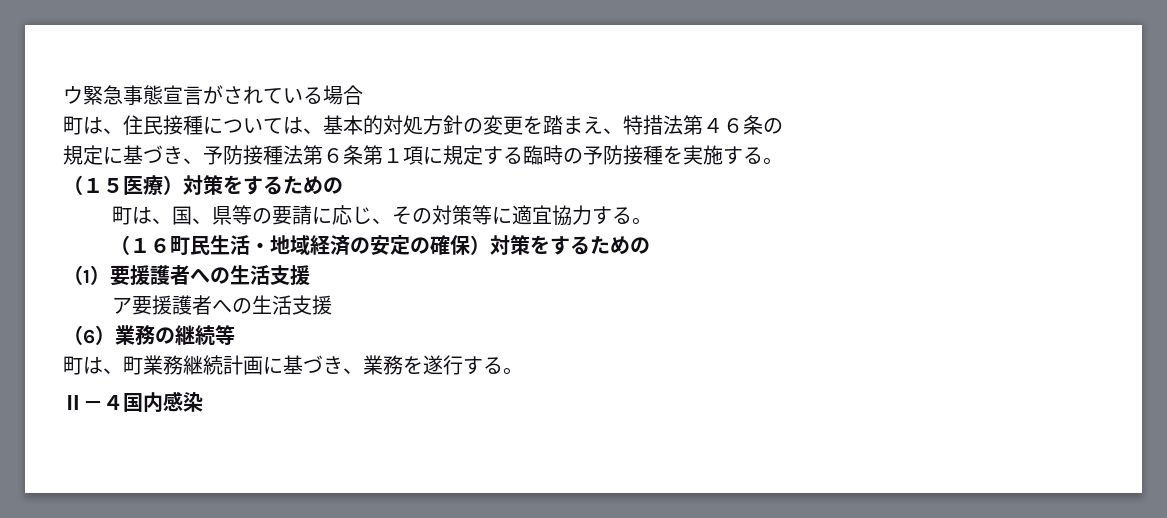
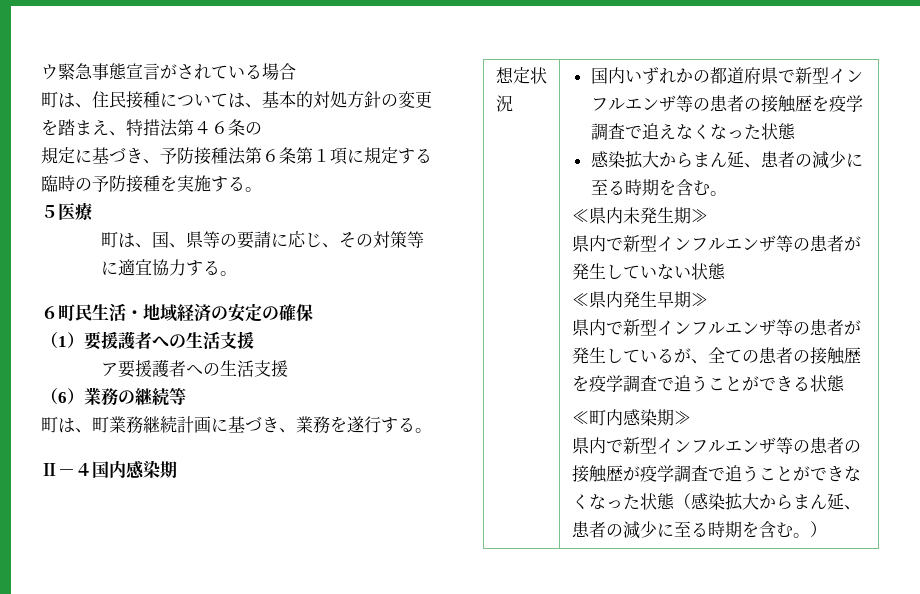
[63,175,103,195] （１ -> (262, 189) none
[163,175,343,195] ）対策をするための -> (93, 211) none
[110,235,151,255] （１ -> (237, 273) none
[470,235,651,255] ）対策をするための -> (313, 312) none
(203, 402) none -> [160,461,177,478] [495,67,547,84] [495,95,513,112] [590,67,863,84] [590,95,863,113] [590,123,796,140] [590,151,863,169] [590,179,727,196] [571,207,708,224] [571,235,861,252] [571,263,726,280] [571,291,708,308] [571,319,861,336] [571,347,861,365] [571,375,845,392] [571,409,691,426] [571,437,861,454] [571,465,861,483] [571,493,861,511] [571,521,827,539] 期 // 想定状況 | 国内いずれかの都道府県で新型インフルエンザ等の患者の接触歴を疫学調査で追えなくなった状態 // 感染拡大からまん延、患者の減少に至る時期を含む。 // ≪県内未発生期≫ // 県内で新型インフルエンザ等の患者が発生していない状態 // ≪県内発生早期≫ // 県内で新型インフルエンザ等の患者が発生しているが、全ての患者の接触歴を疫学調査で追うことができる状態 // ≪町内感染期≫ // 県内で新型インフルエンザ等の患者の接触歴が疫学調査で追うことができなくなった状態（感染拡大からまん延、患者の減少に至る時期を含む。）

